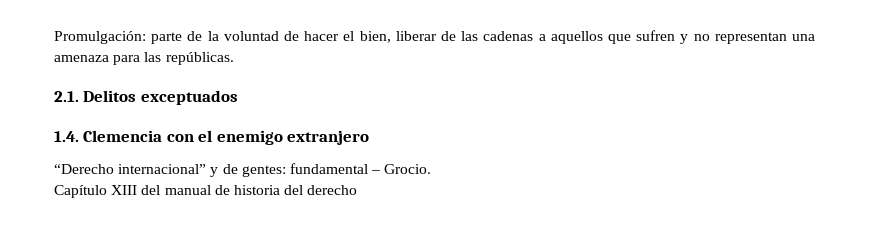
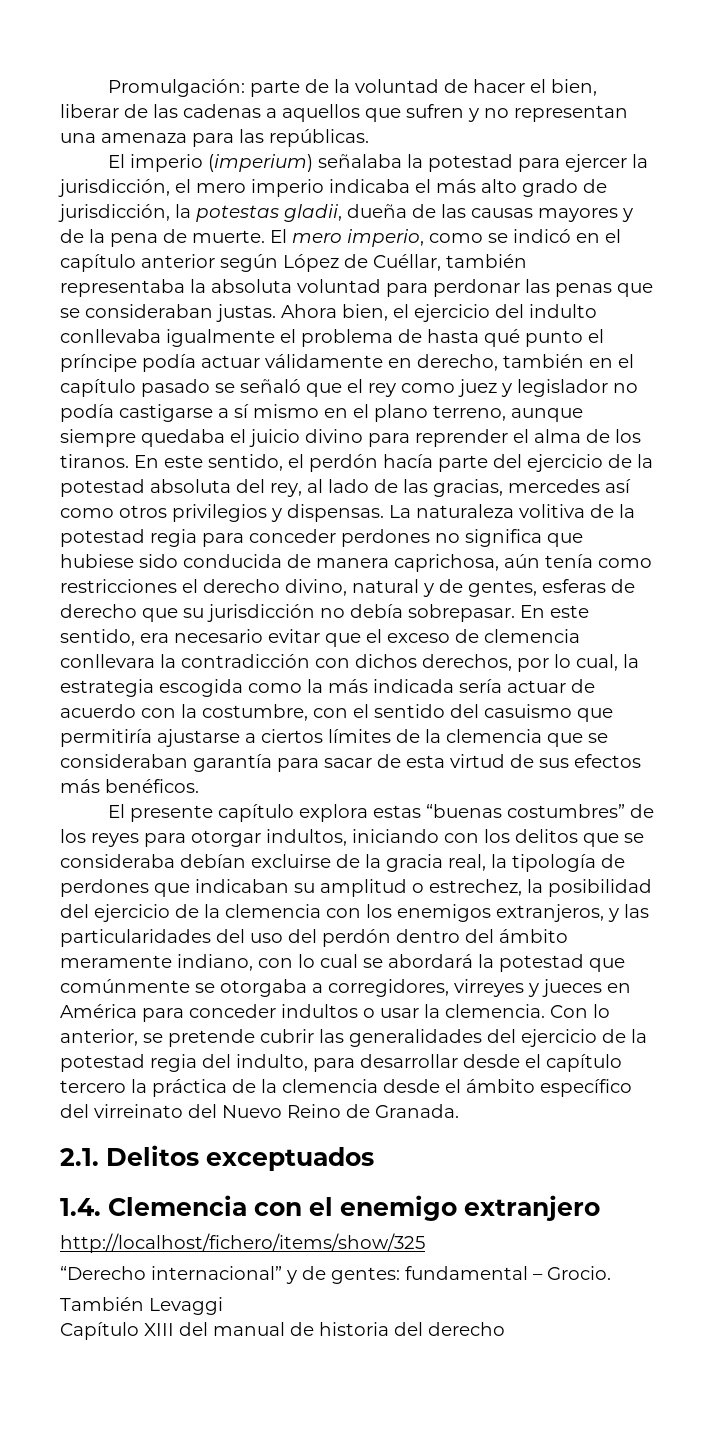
(234, 58) none -> [107,154,648,172] [58,179,607,197] [58,204,633,222] [60,229,621,247] [60,254,527,272] [60,279,653,297] [60,304,597,322] [60,329,604,347] [60,354,634,372] [60,379,638,397] [60,404,583,422] [60,429,641,447] [60,454,653,472] [60,479,631,497] [60,504,635,522] [60,529,583,547] [60,554,652,572] [60,579,635,597] [60,604,589,622] [60,629,580,647] [60,654,639,672] [60,679,595,697] [60,704,613,722] [60,729,608,747] [60,754,641,772] [60,779,199,793] [107,804,654,822] [60,829,644,847] [60,854,625,872] [60,879,652,897] [60,904,649,922] [60,929,568,947] [60,954,625,972] [60,979,631,997] [60,1004,610,1022] [60,1029,647,1047] [60,1054,622,1072] [60,1079,632,1097] [60,1104,459,1118] // El imperio (imperium) señalaba la potestad para ejercer la jurisdicción, el mero imperio indicaba el más alto grado de jurisdicción, la potestas gladii, dueña de las causas mayores y de la pena de muerte. El mero imperio, como se indicó en el capítulo anterior según López de Cuéllar, también representaba la absoluta voluntad para perdonar las penas que se consideraban justas. Ahora bien, el ejercicio del indulto conllevaba igualmente el problema de hasta qué punto el príncipe podía actuar válidamente en derecho, también en el capítulo pasado se señaló que el rey como juez y legislador no podía castigarse a sí mismo en el plano terreno, aunque siempre quedaba el juicio divino para reprender el alma de los tiranos. En este sentido, el perdón hacía parte del ejercicio de la potestad absoluta del rey, al lado de las gracias, mercedes así como otros privilegios y dispensas. La naturaleza volitiva de la potestad regia para conceder perdones no significa que hubiese sido conducida de manera caprichosa, aún tenía como restricciones el derecho divino, natural y de gentes, esferas de derecho que su jurisdicción no debía sobrepasar. En este sentido, era necesario evitar que el exceso de clemencia conllevara la contradicción con dichos derechos, por lo cual, la estrategia escogida como la más indicada sería actuar de acuerdo con la costumbre, con el sentido del casuismo que permitiría ajustarse a ciertos límites de la clemencia que se consideraban garantía para sacar de esta virtud de sus efectos más benéficos. // El presente capítulo explora estas “buenas costumbres” de los reyes para otorgar indultos, iniciando con los delitos que se consideraba debían excluirse de la gracia real, la tipología de perdones que indicaban su amplitud o estrechez, la posibilidad del ejercicio de la clemencia con los enemigos extranjeros, y las particularidades del uso del perdón dentro del ámbito meramente indiano, con lo cual se abordará la potestad que comúnmente se otorgaba a corregidores, virreyes y jueces en América para conceder indultos o usar la clemencia. Con lo anterior, se pretende cubrir las generalidades del ejercicio de la potestad regia del indulto, para desarrollar desde el capítulo tercero la práctica de la clemencia desde el ámbito específico del virreinato del Nuevo Reino de Granada.
(370, 137) none -> [60,1233,425,1253] // http://localhost/fichero/items/show/325
(432, 169) none -> [60,1297,223,1315] // También Levaggi

